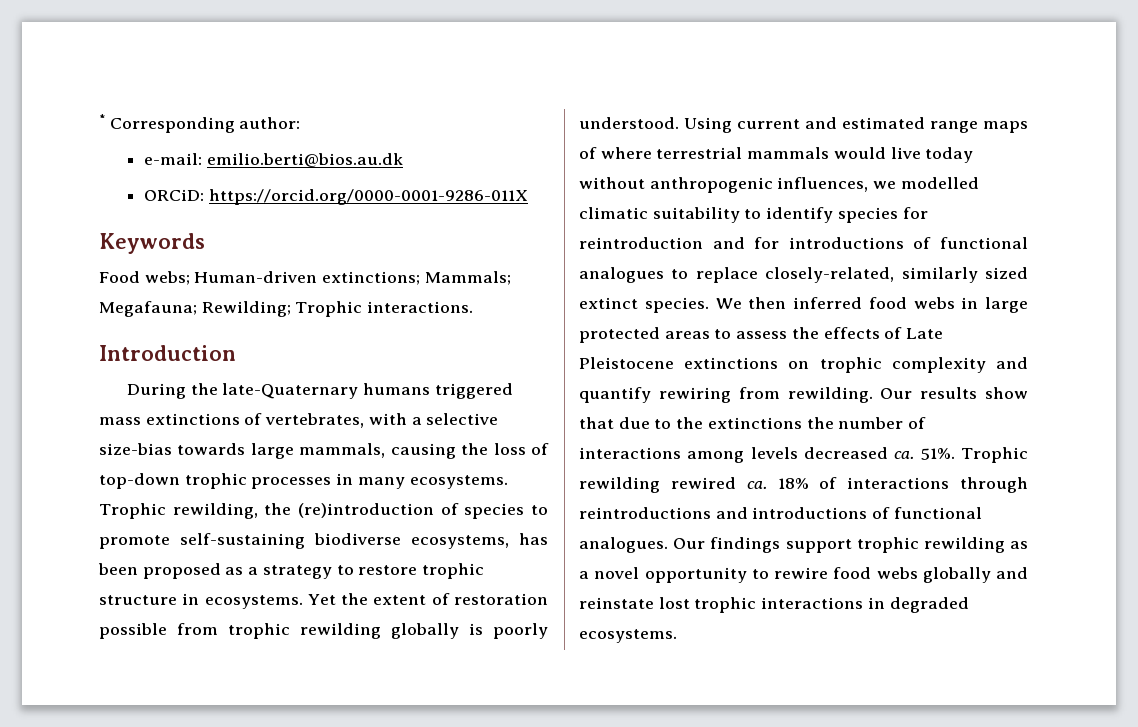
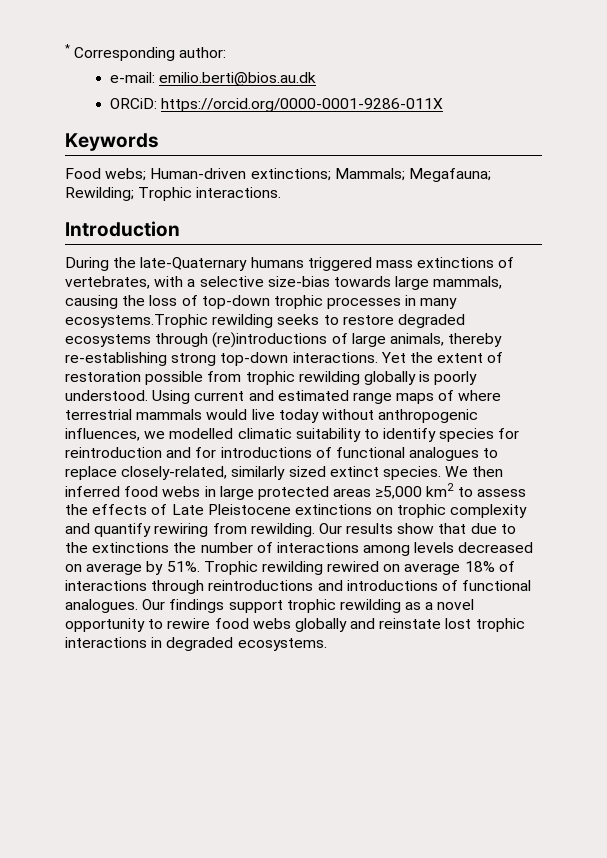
[409,475,508,489] [99,503,548,519] [99,533,548,549] [98,563,485,579] [99,593,303,609] ecosystems. Trophic rewilding, the (re)introduction of species to promote self-sustaining biodiverse ecosystems, has been proposed as a strategy to restore trophic structure in ecosystems. -> [65,314,465,328] [65,332,503,348] [65,352,378,366] ecosystems.Trophic rewilding seeks to restore degraded ecosystems through (re)introductions of large animals, thereby re-establishing strong top-down interactions.
(710, 335) none -> [375,483,455,499] ≥5,000 km2
[894,451,915,459] ca. -> [65,561,164,575] on average by
[746,481,767,489] ca. -> [383,563,461,575] on average

